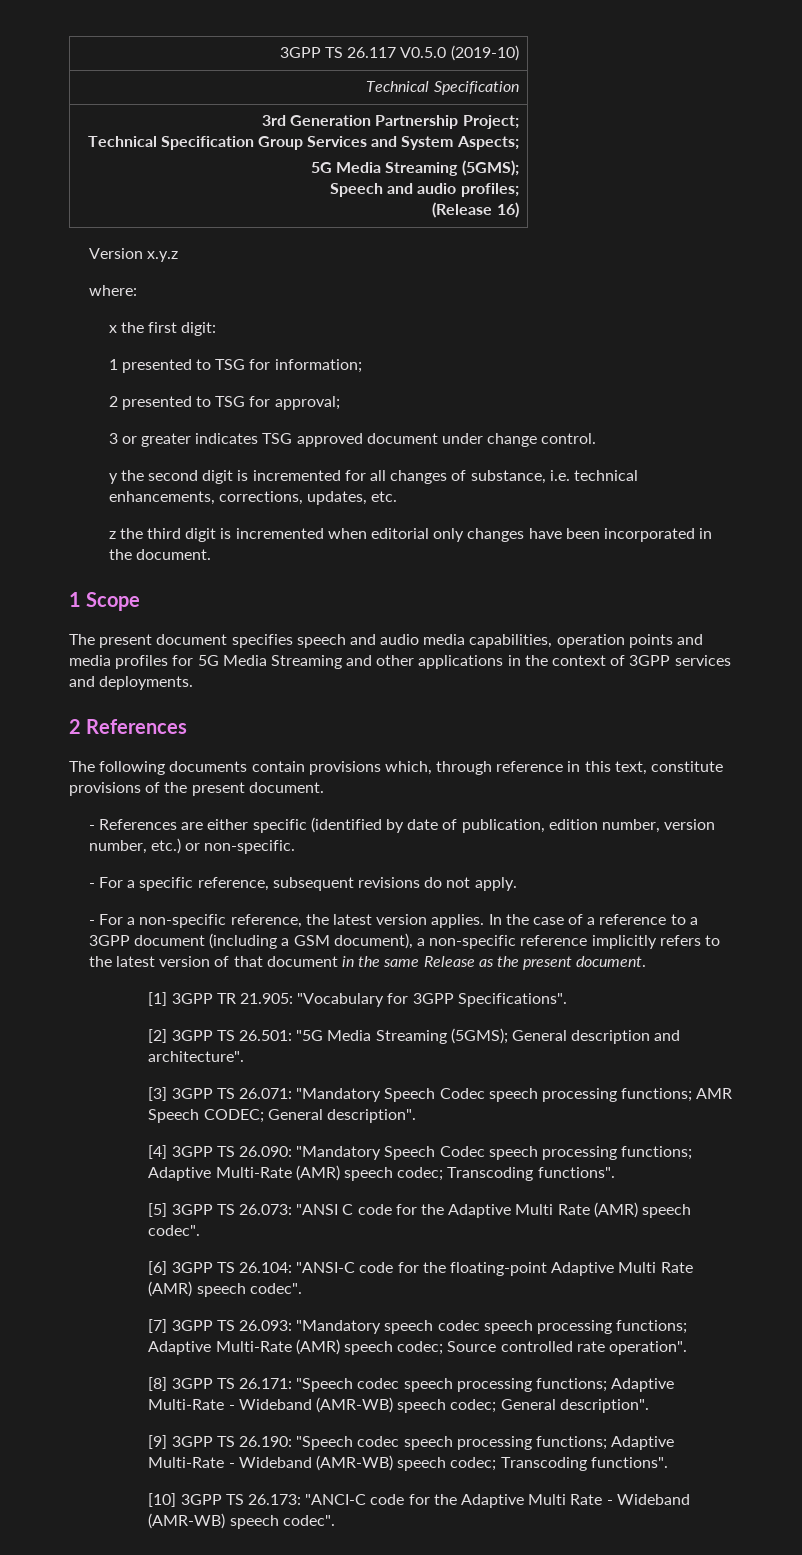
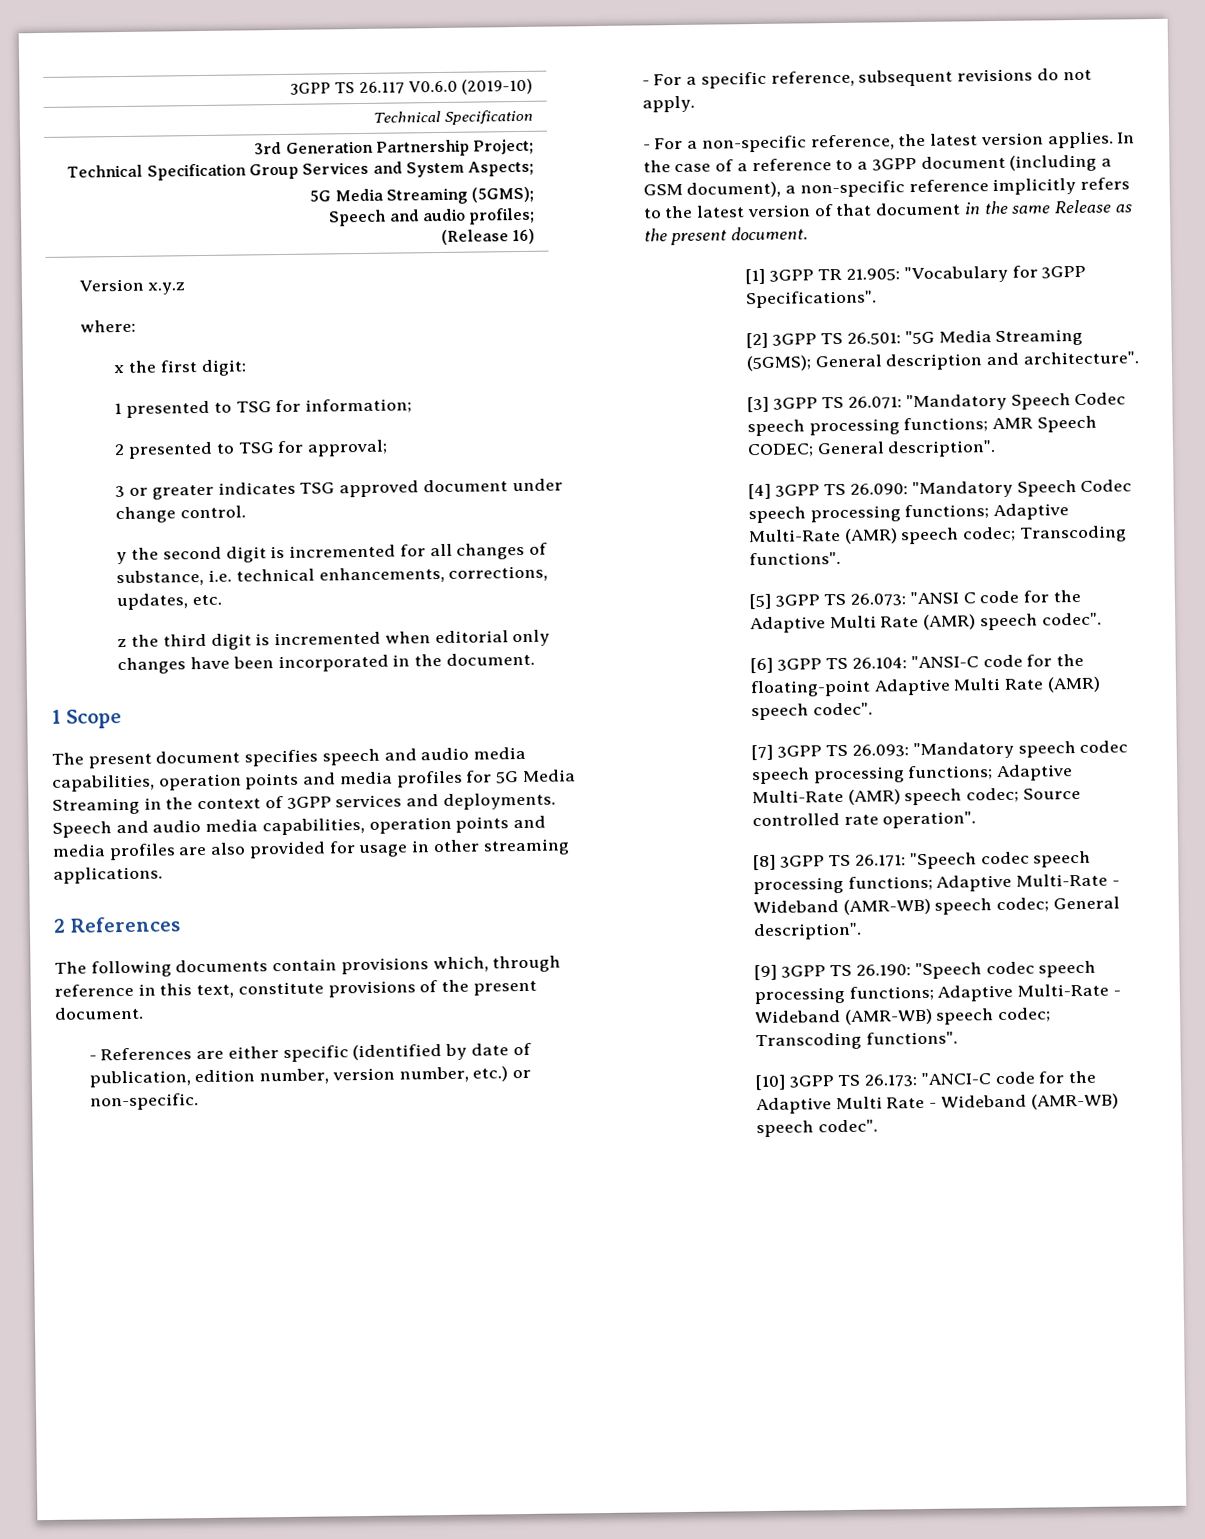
[400,47,447,58] V0.5.0 -> [407,80,458,93] V0.6.0
[346,655,504,669] and other applications -> (140, 806) none
(194, 683) none -> [52,815,547,838] [52,838,570,861] [53,866,163,884] Speech and audio media capabilities, operation points and media profiles are also provided for usage in other streaming applications.

